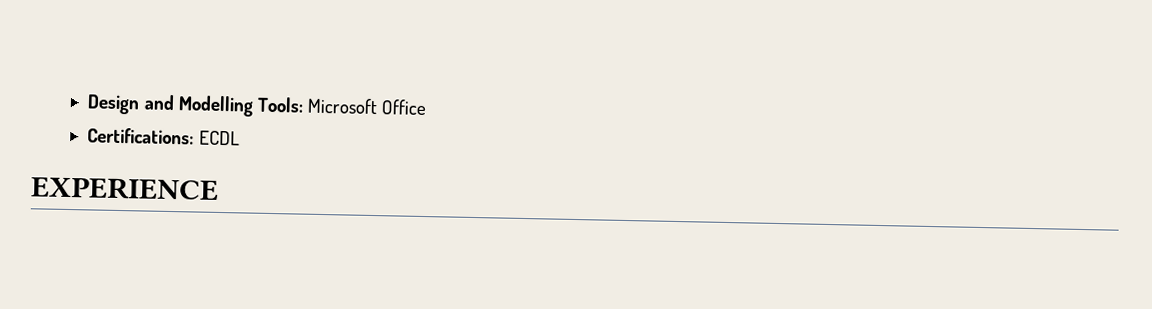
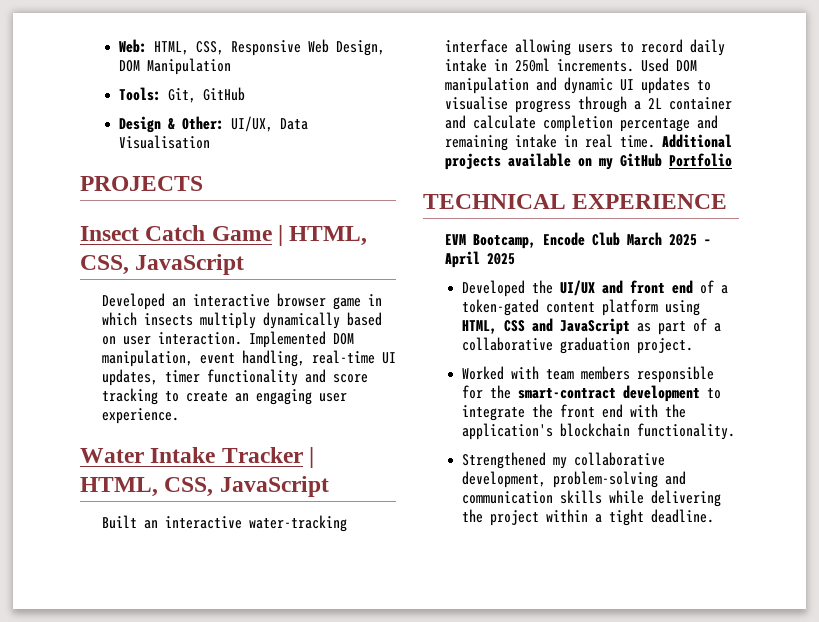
[87,94,428,117] [87,127,240,146] [31,176,219,201] Design and Modelling Tools: Microsoft Office // Certifications: ECDL // EXPERIENCE -> [118,39,385,56] [118,58,231,75] [118,87,245,103] [118,116,308,133] [118,135,210,149] [80,176,203,191] [80,225,368,246] [80,254,245,275] [101,293,382,310] [101,312,382,329] [101,331,354,348] [101,350,396,367] [101,369,368,386] [101,388,347,405] [101,408,179,424] [80,447,315,468] [80,476,329,497] [101,515,347,532] [444,39,725,56] [444,58,697,72] [444,77,711,94] [444,96,732,113] [444,115,718,132] [444,134,732,151] [444,153,732,170] [423,194,728,209] [444,232,711,249] [444,251,515,268] [461,280,728,297] [461,299,700,316] [461,318,721,335] [461,337,693,354] [461,366,714,383] [461,385,721,402] [461,404,686,421] [461,423,735,440] [461,452,665,469] [461,471,686,488] [461,490,721,507] [461,509,714,526] Web: HTML, CSS, Responsive Web Design, DOM Manipulation // Tools: Git, GitHub // Design & Other: UI/UX, Data Visualisation // PROJECTS // Insect Catch Game | HTML, CSS, JavaScript // Developed an interactive browser game in which insects multiply dynamically based on user interaction. Implemented DOM manipulation, event handling, real-time UI updates, timer functionality and score tracking to create an engaging user experience. // Water Intake Tracker | HTML, CSS, JavaScript // Built an interactive water-tracking interface allowing users to record daily intake in 250ml increments. Used DOM manipulation and dynamic UI updates to visualise progress through a 2L container and calculate completion percentage and remaining intake in real time. Additional projects available on my GitHub Portfolio // TECHNICAL EXPERIENCE // EVM Bootcamp, Encode Club March 2025 – April 2025 // Developed the UI/UX and front end of a token-gated content platform using HTML, CSS and JavaScript as part of a collaborative graduation project. // Worked with team members responsible for the smart-contract development to integrate the front end with the application's blockchain functionality. // Strengthened my collaborative development, problem-solving and communication skills while delivering the project within a tight deadline.

